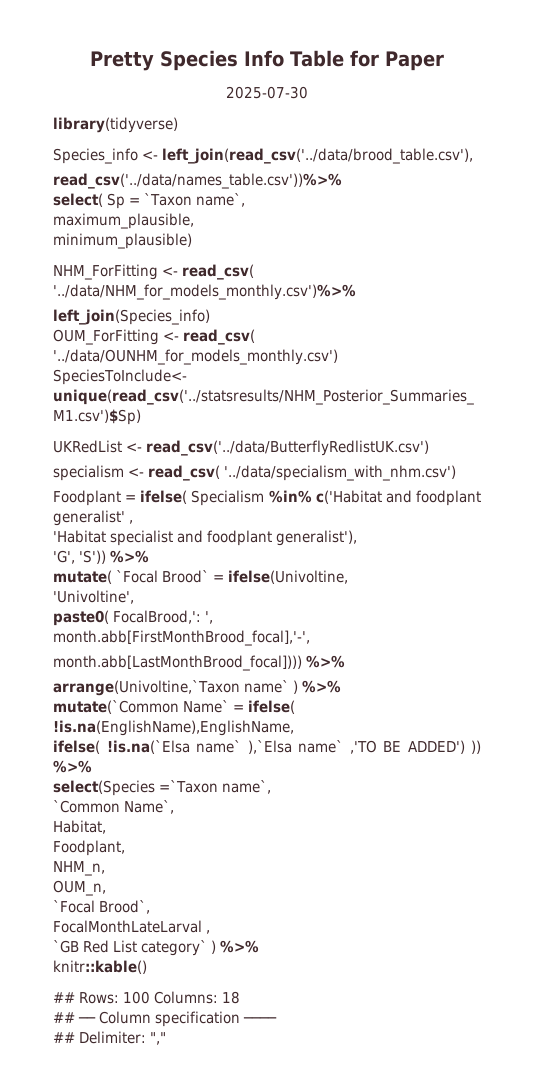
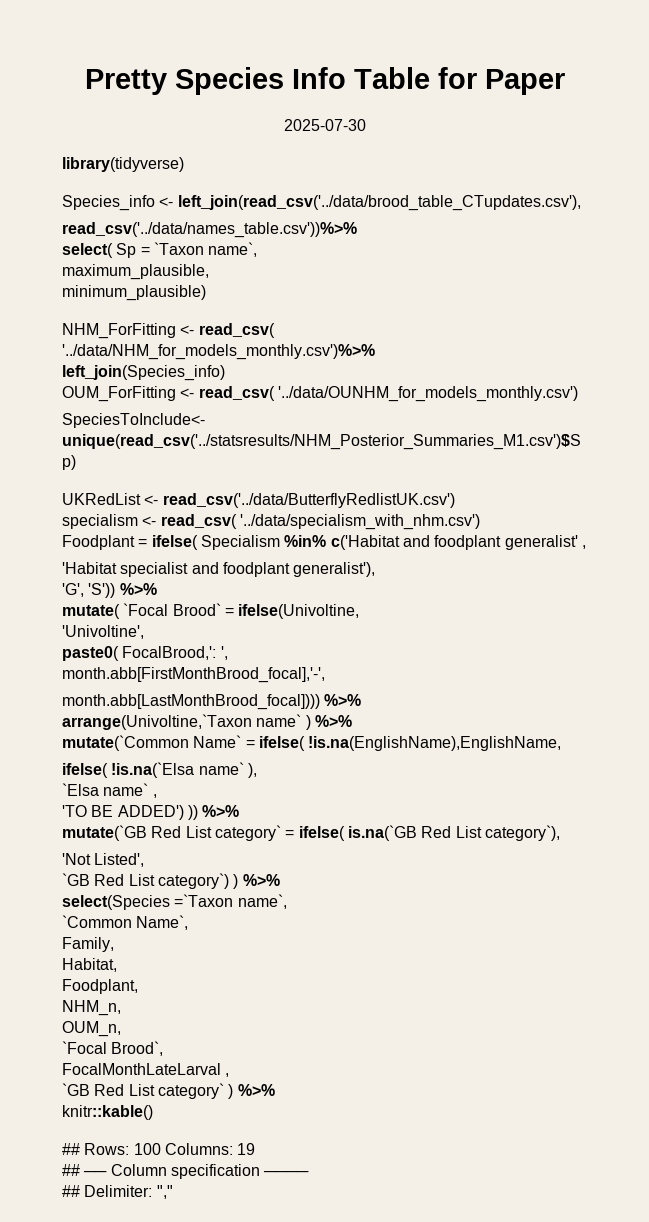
[162,148,473,164] left_join(read_csv('../data/brood_table.csv'), -> [177,195,581,211] left_join(read_csv('../data/brood_table_CTupdates.csv'),
[247,740,377,754] ),`Elsa name` ,'TO -> [247,763,257,778] [62,783,157,798] [62,805,87,817] ), // `Elsa name` , // 'TO
(92, 766) none -> [62,825,560,841] [62,853,145,867] [62,873,280,889] // mutate(`GB Red List category` = ifelse( is.na(`GB Red List category`), // 'Not Listed', // `GB Red List category`) ) %>%
(174, 807) none -> [62,937,114,952] // Family,
[222,991,240,1004] 18 -> [237,1143,256,1155] 19

